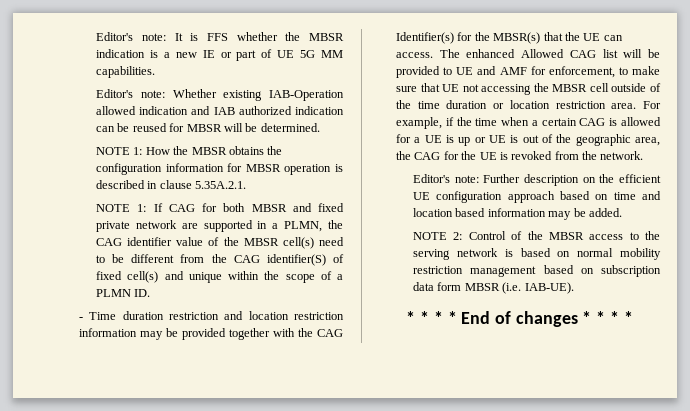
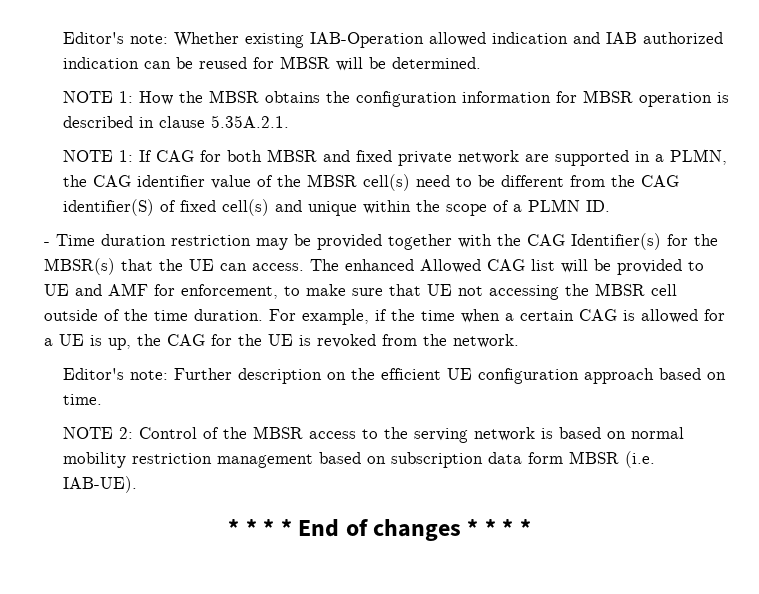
[96,32,344,41] [96,49,344,61] [96,66,156,78] [96,89,165,98] Editor's note: It is FFS whether the MBSR indication is a new IE or part of UE 5G MM capabilities. // Editor's note: -> [62,32,168,44] Editor's note:
[224,311,344,320] [79,328,138,337] and location restriction information -> (252, 240) none
[446,100,637,109] duration or location restriction area. -> [194,309,264,321] duration.
[458,134,660,146] up or UE is out of the geographic area, -> [108,338,132,350] up,
[613,191,661,200] [413,208,622,220] time and location based information may be added. -> [62,394,102,405] time.

